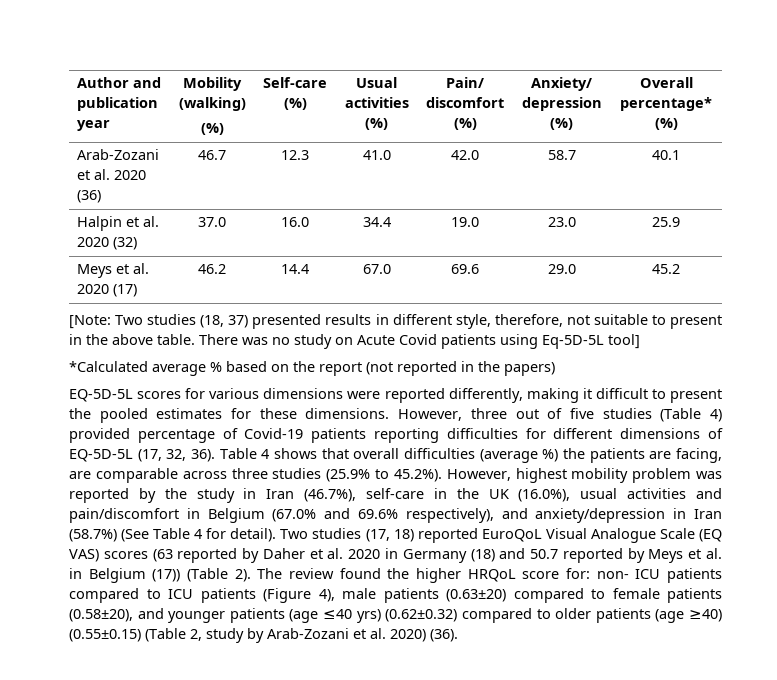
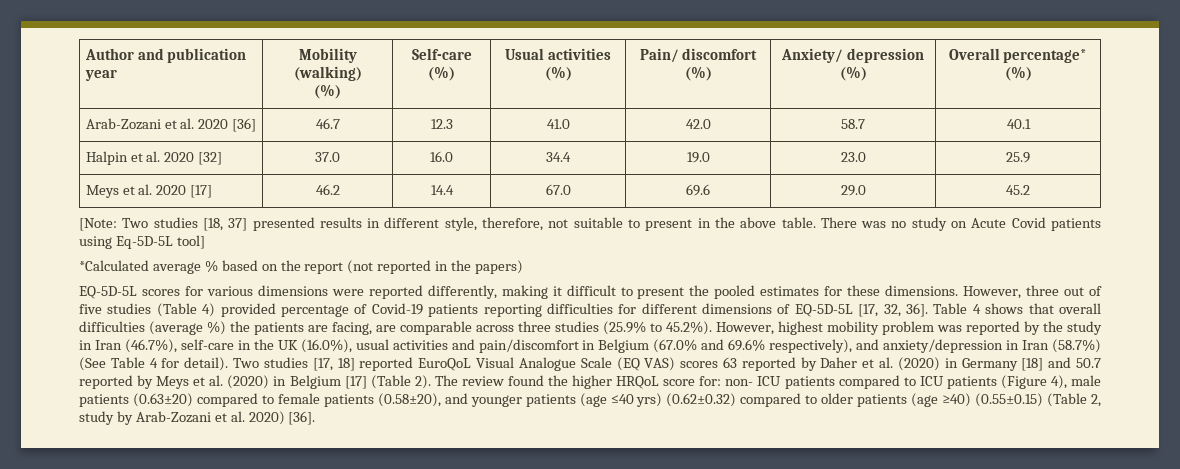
[76,190,101,203] (36) -> [232,118,257,132] [36]
[112,237,137,250] (32) -> [198,152,223,165] [32]
[112,284,137,297] (17) -> [190,185,213,198] [17]
[200,315,249,328] (18, 37) -> [202,218,248,231] [18, 37]
[137,449,215,462] (17, 32, 36). -> [858,303,929,317] [17, 32, 36].
[365,529,414,542] (17, 18) -> [312,358,355,371] [17, 18]
[152,549,173,562] (63 -> [722,357,737,368] 63
[348,549,381,559] 2020 -> [897,357,940,371] (2020)
[470,549,495,562] (18) -> [1021,358,1044,371] [18]
[69,568,181,583] in Belgium (17)) -> [227,375,367,389] (2020) in Belgium [17]
[430,629,458,642] (36). -> [288,411,316,425] [36].

